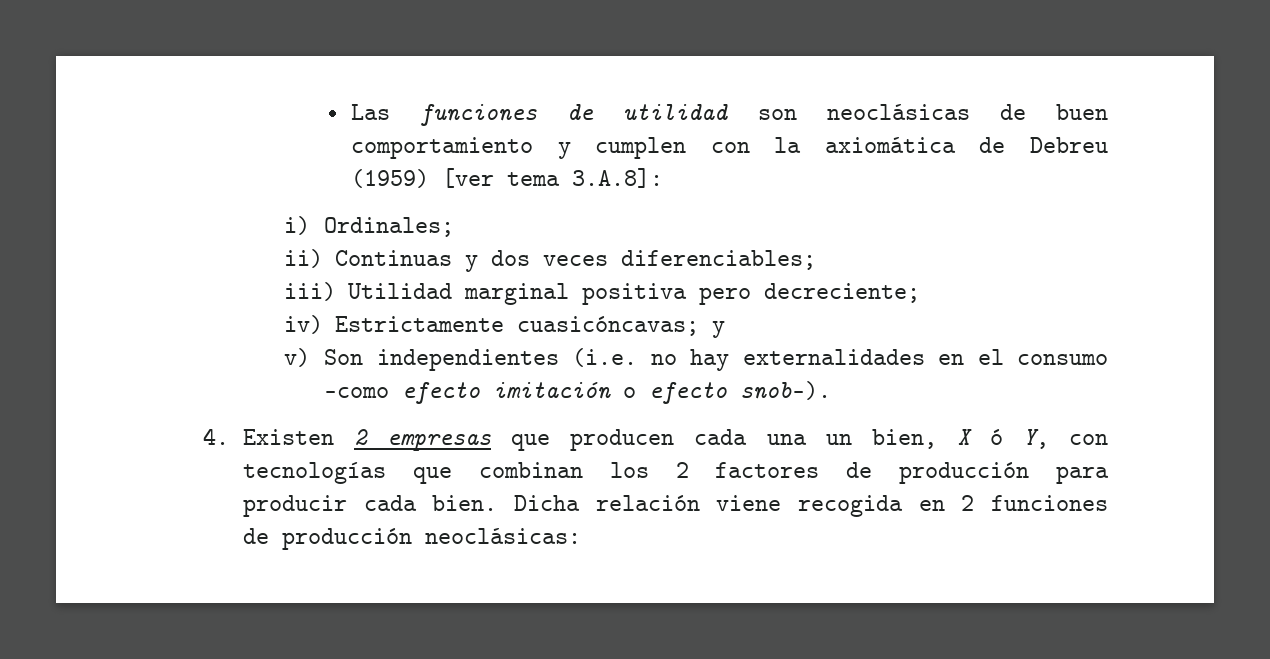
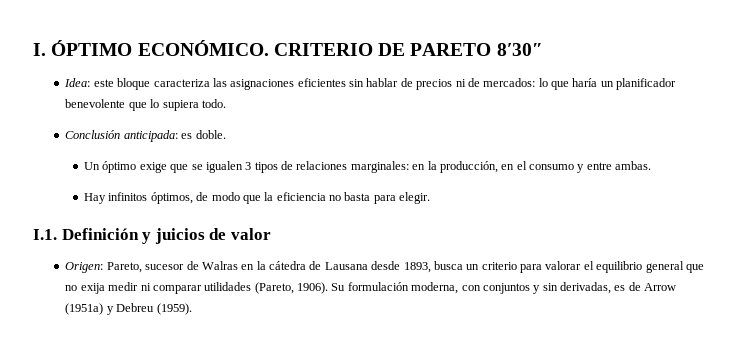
[350,104,1108,126] [350,137,1108,159] [350,168,663,188] [283,216,455,237] [283,249,816,272] [283,282,920,305] [283,315,725,338] [283,348,1109,371] [324,381,832,404] [202,428,1108,451] [243,462,1109,484] [243,495,1108,517] [243,528,582,550] Las funciones de utilidad son neoclásicas de buen comportamiento y cumplen con la axiomática de Debreu (1959) [ver tema 3.A.8]: // i) Ordinales; // ii) Continuas y dos veces diferenciables; // iii) Utilidad marginal positiva pero decreciente; // iv) Estrictamente cuasicóncavas; y // v) Son independientes (i.e. no hay externalidades en el consumo –como efecto imitación o efecto snob–). // 4. Existen 2 empresas que producen cada una un bien, X ó Y, con tecnologías que combinan los 2 factores de producción para producir cada bien. Dicha relación viene recogida en 2 funciones de producción neoclásicas: -> [33,40,543,56] [64,78,677,90] [65,99,226,111] [65,130,226,142] [84,161,652,173] [84,192,431,204] [33,228,271,244] [65,261,704,273] [65,282,677,294] [65,303,192,315] I. ÓPTIMO ECONÓMICO. CRITERIO DE PARETO 8′30″ // Idea: este bloque caracteriza las asignaciones eficientes sin hablar de precios ni de mercados: lo que haría un planificador benevolente que lo supiera todo. // Conclusión anticipada: es doble. // Un óptimo exige que se igualen 3 tipos de relaciones marginales: en la producción, en el consumo y entre ambas. // Hay infinitos óptimos, de modo que la eficiencia no basta para elegir. // I.1. Definición y juicios de valor // Origen: Pareto, sucesor de Walras en la cátedra de Lausana desde 1893, busca un criterio para valorar el equilibrio general que no exija medir ni comparar utilidades (Pareto, 1906). Su formulación moderna, con conjuntos y sin derivadas, es de Arrow (1951a) y Debreu (1959).

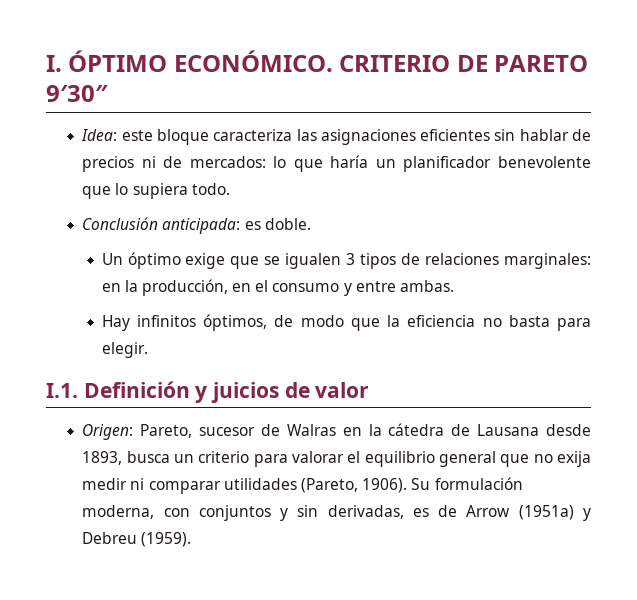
[496,43,543,56] 8′30″ -> [46,85,108,102] 9′30″

